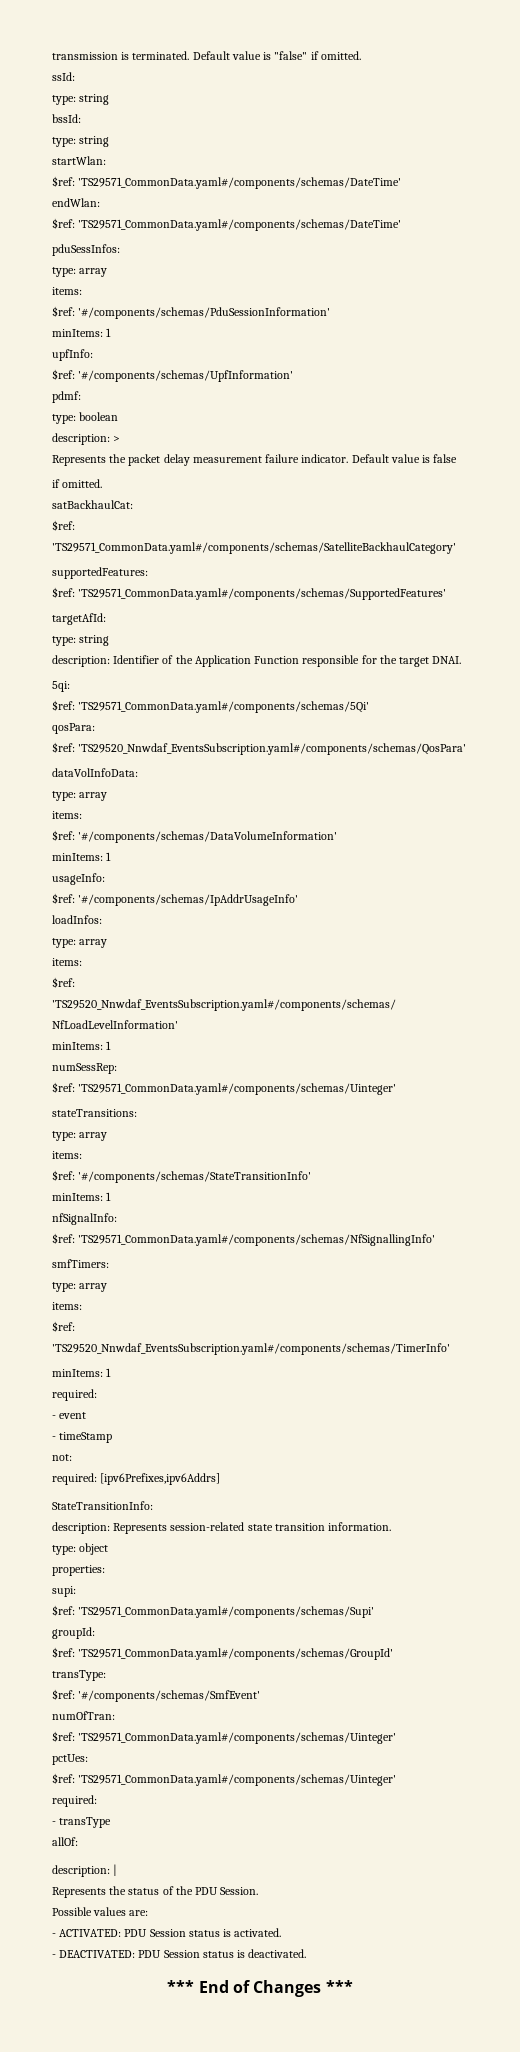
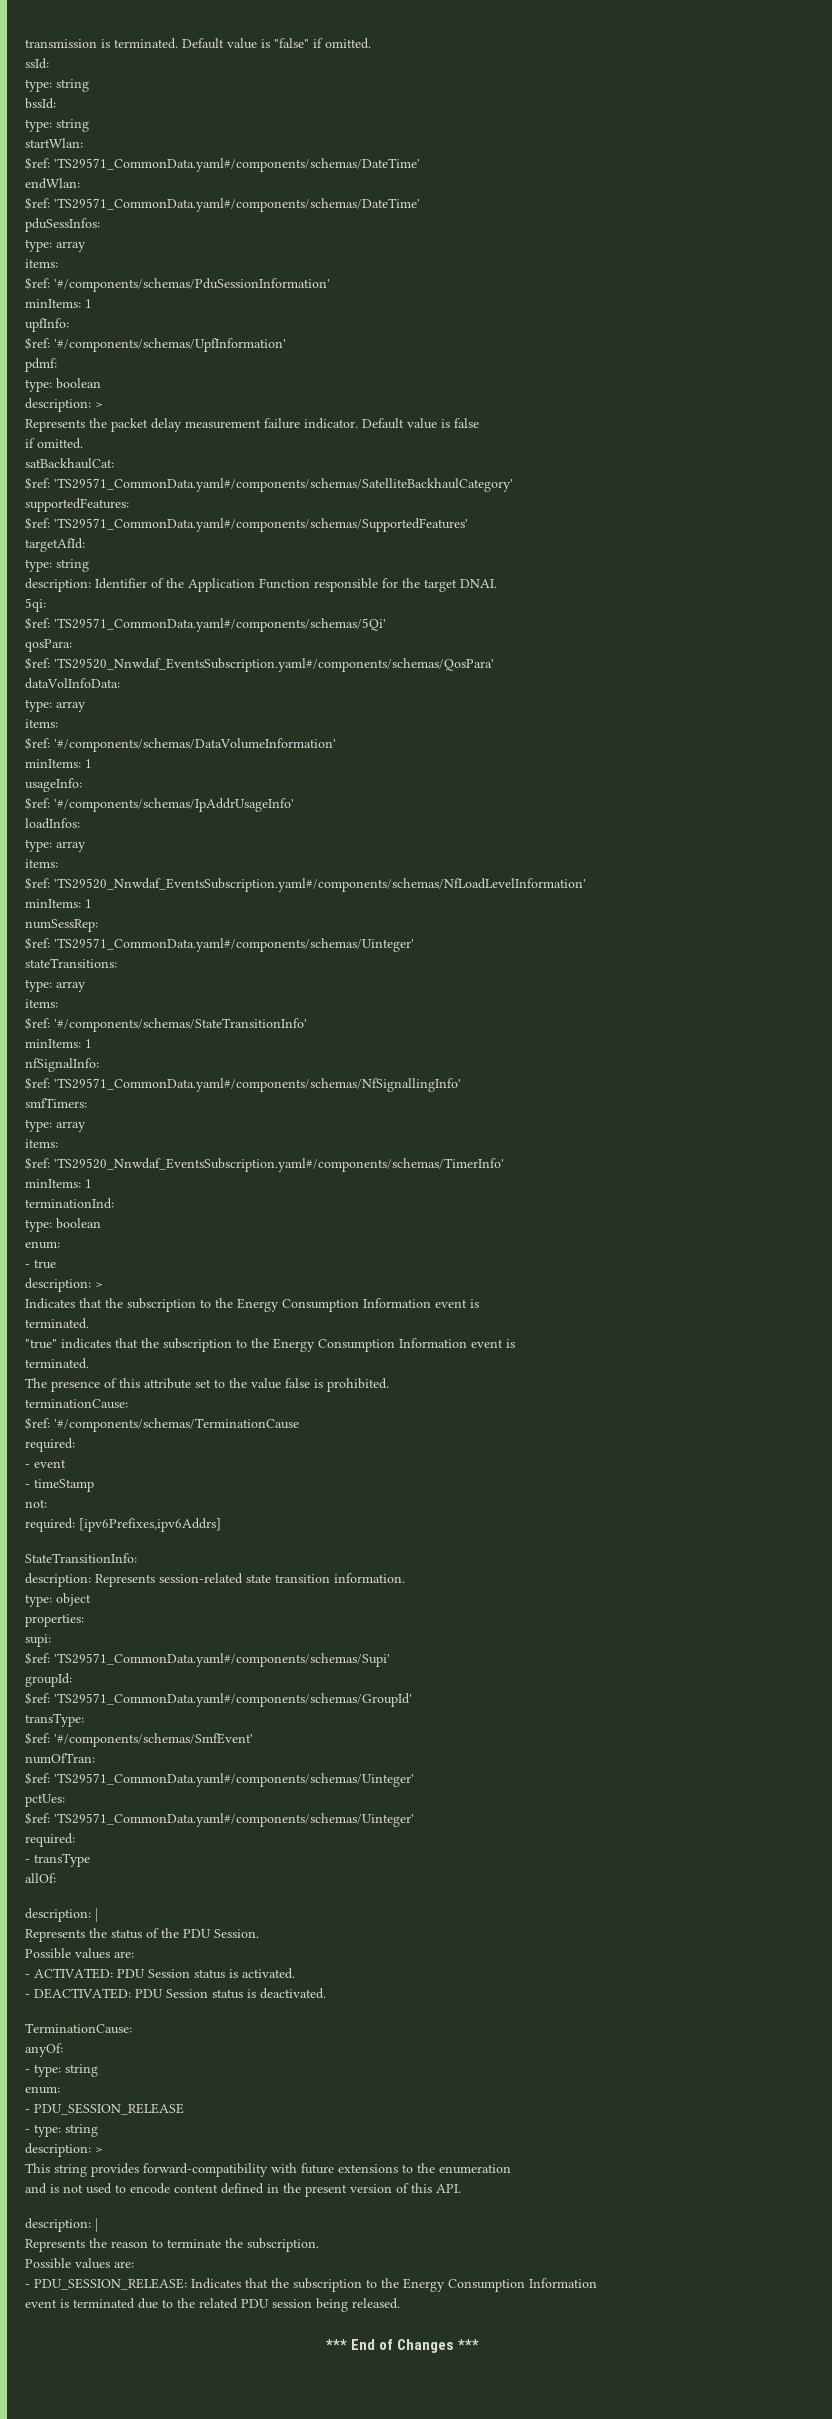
(112, 1372) none -> [25,1198,114,1209] [25,1218,101,1232] [25,1241,60,1249] [25,1259,56,1269] [25,1278,103,1292] [25,1298,479,1312] [25,1318,89,1329] [25,1338,515,1352] [25,1358,89,1369] [25,1378,389,1392] [25,1399,128,1409] [25,1417,299,1432] // terminationInd: // type: boolean // enum: // - true // description: > // Indicates that the subscription to the Energy Consumption Information event is // terminated. // "true" indicates that the subscription to the Energy Consumption Information event is // terminated. // The presence of this attribute set to the value false is prohibited. // terminationCause: // $ref: '#/components/schemas/TerminationCause
(307, 1953) none -> [25,2023,132,2034] [25,2043,63,2057] [25,2064,98,2077] [25,2086,60,2094] [25,2103,184,2115] [25,2124,98,2137] [25,2143,103,2157] [25,2163,511,2177] [25,2183,461,2197] [25,2218,98,2232] [25,2238,319,2252] [25,2258,134,2269] [25,2278,597,2292] [25,2298,400,2312] // TerminationCause: // anyOf: // - type: string // enum: // - PDU_SESSION_RELEASE // - type: string // description: > // This string provides forward-compatibility with future extensions to the enumeration // and is not used to encode content defined in the present version of this API. // description: | // Represents the reason to terminate the subscription. // Possible values are: // - PDU_SESSION_RELEASE: Indicates that the subscription to the Energy Consumption Information // event is terminated due to the related PDU session being released.

